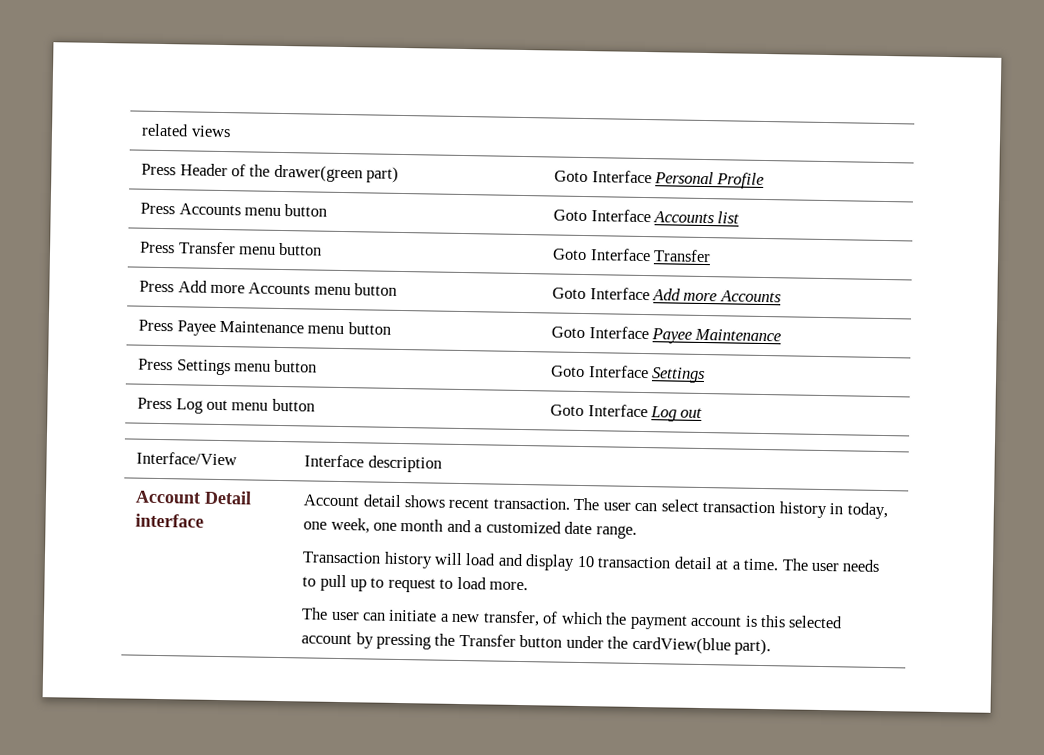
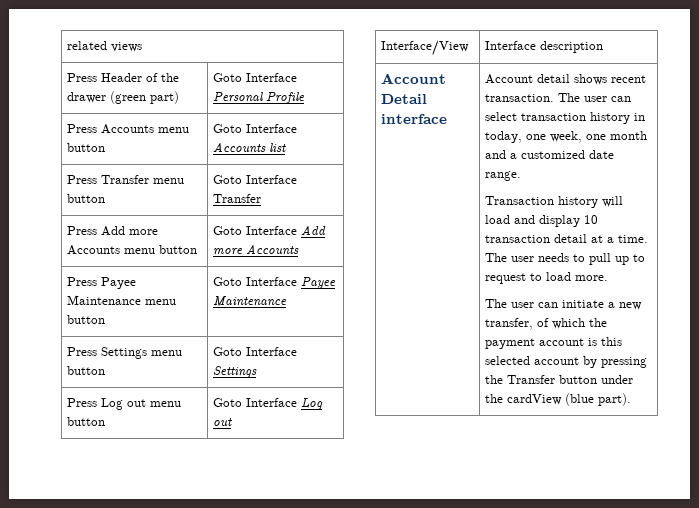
[273,164,363,183] drawer(green -> [67,91,147,104] drawer (green
[631,636,731,655] cardView(blue -> [507,393,595,406] cardView (blue

